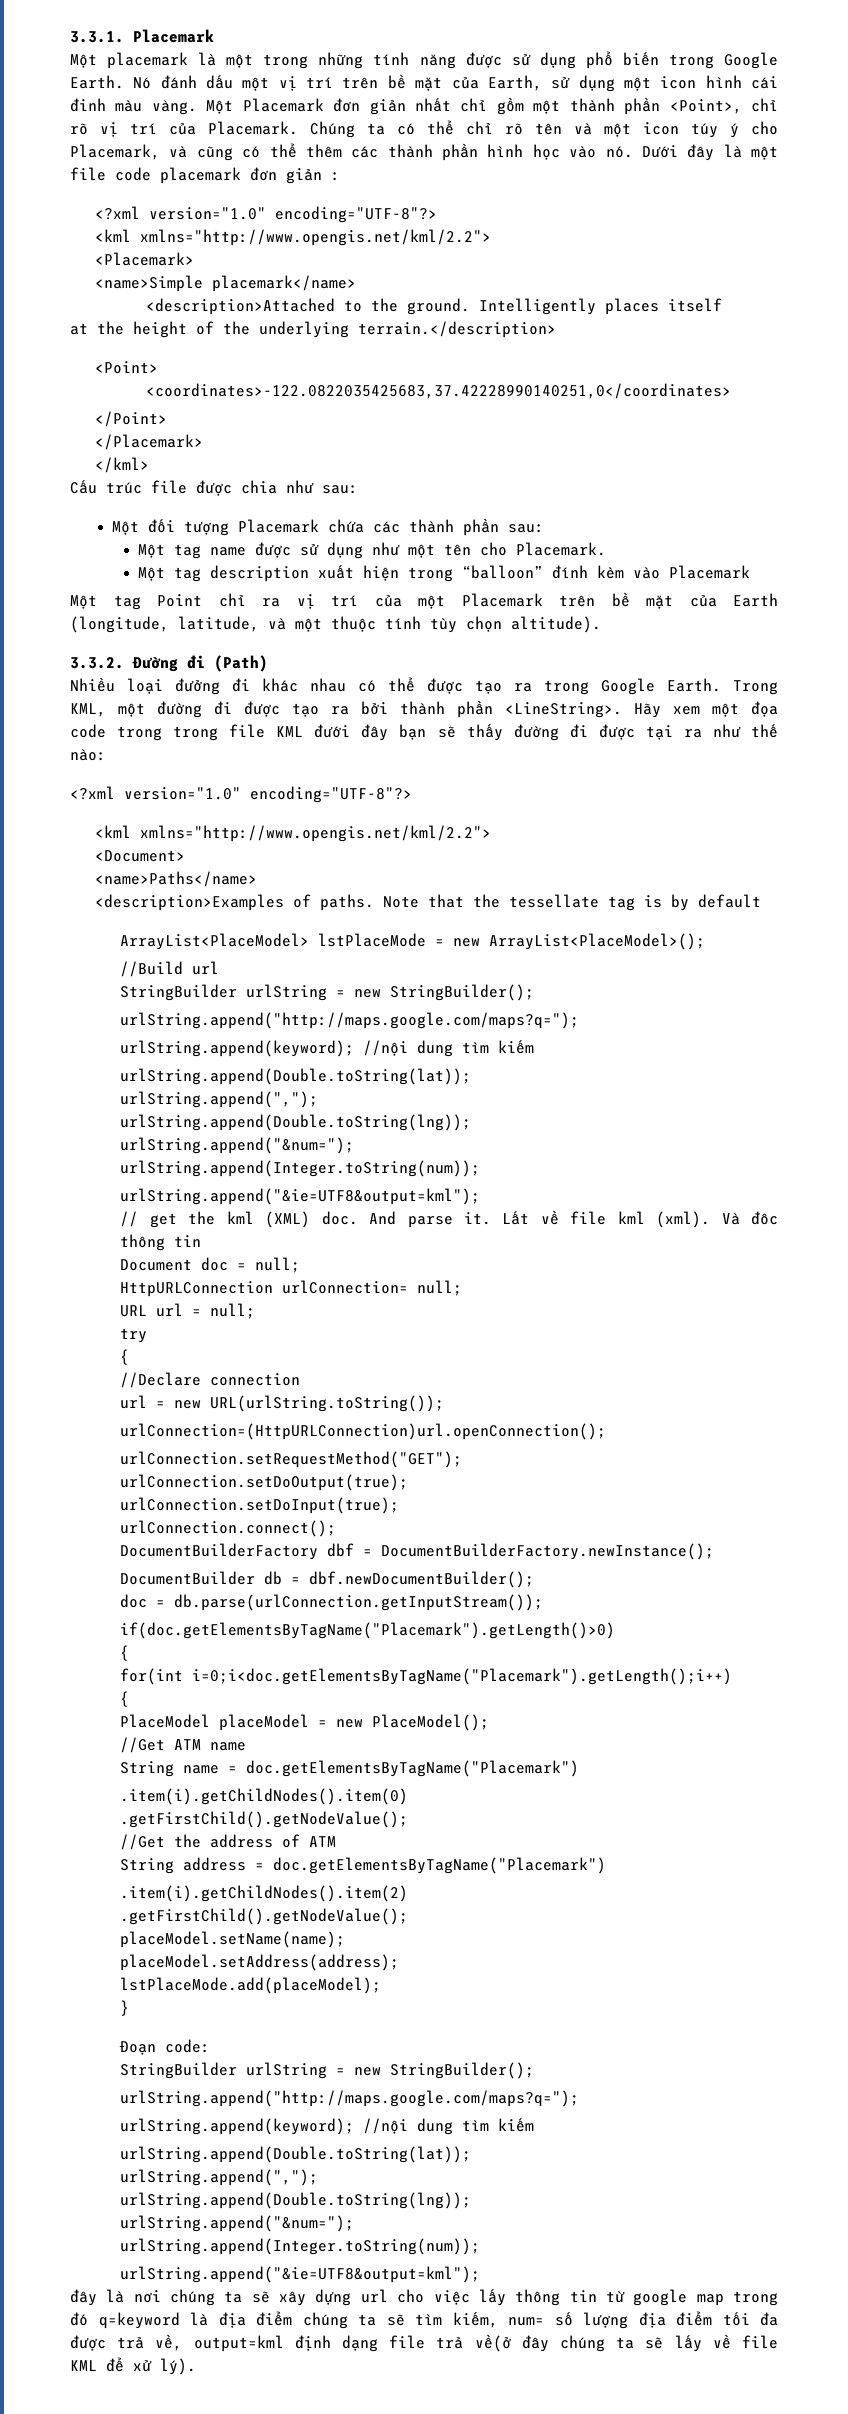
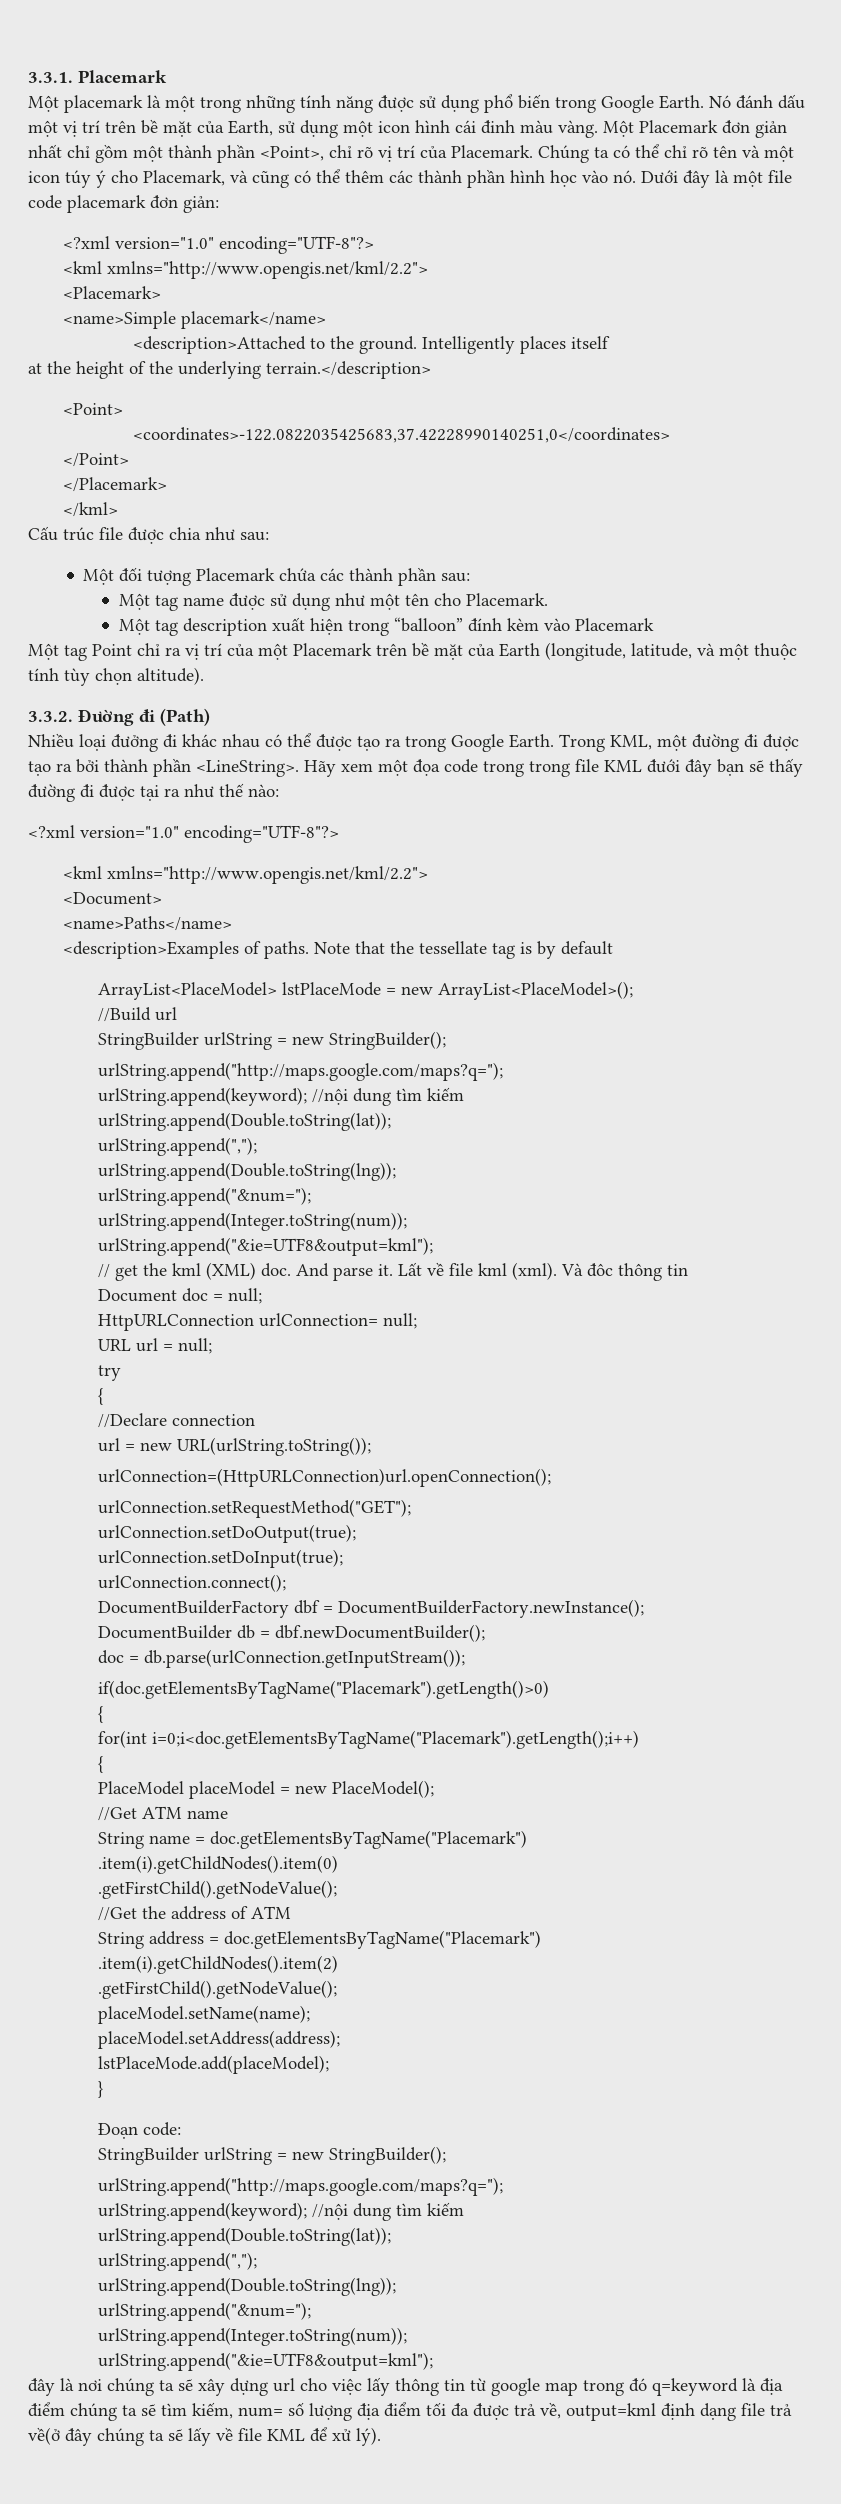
[286,168,340,184] giản : -> [183,196,219,213] giản:

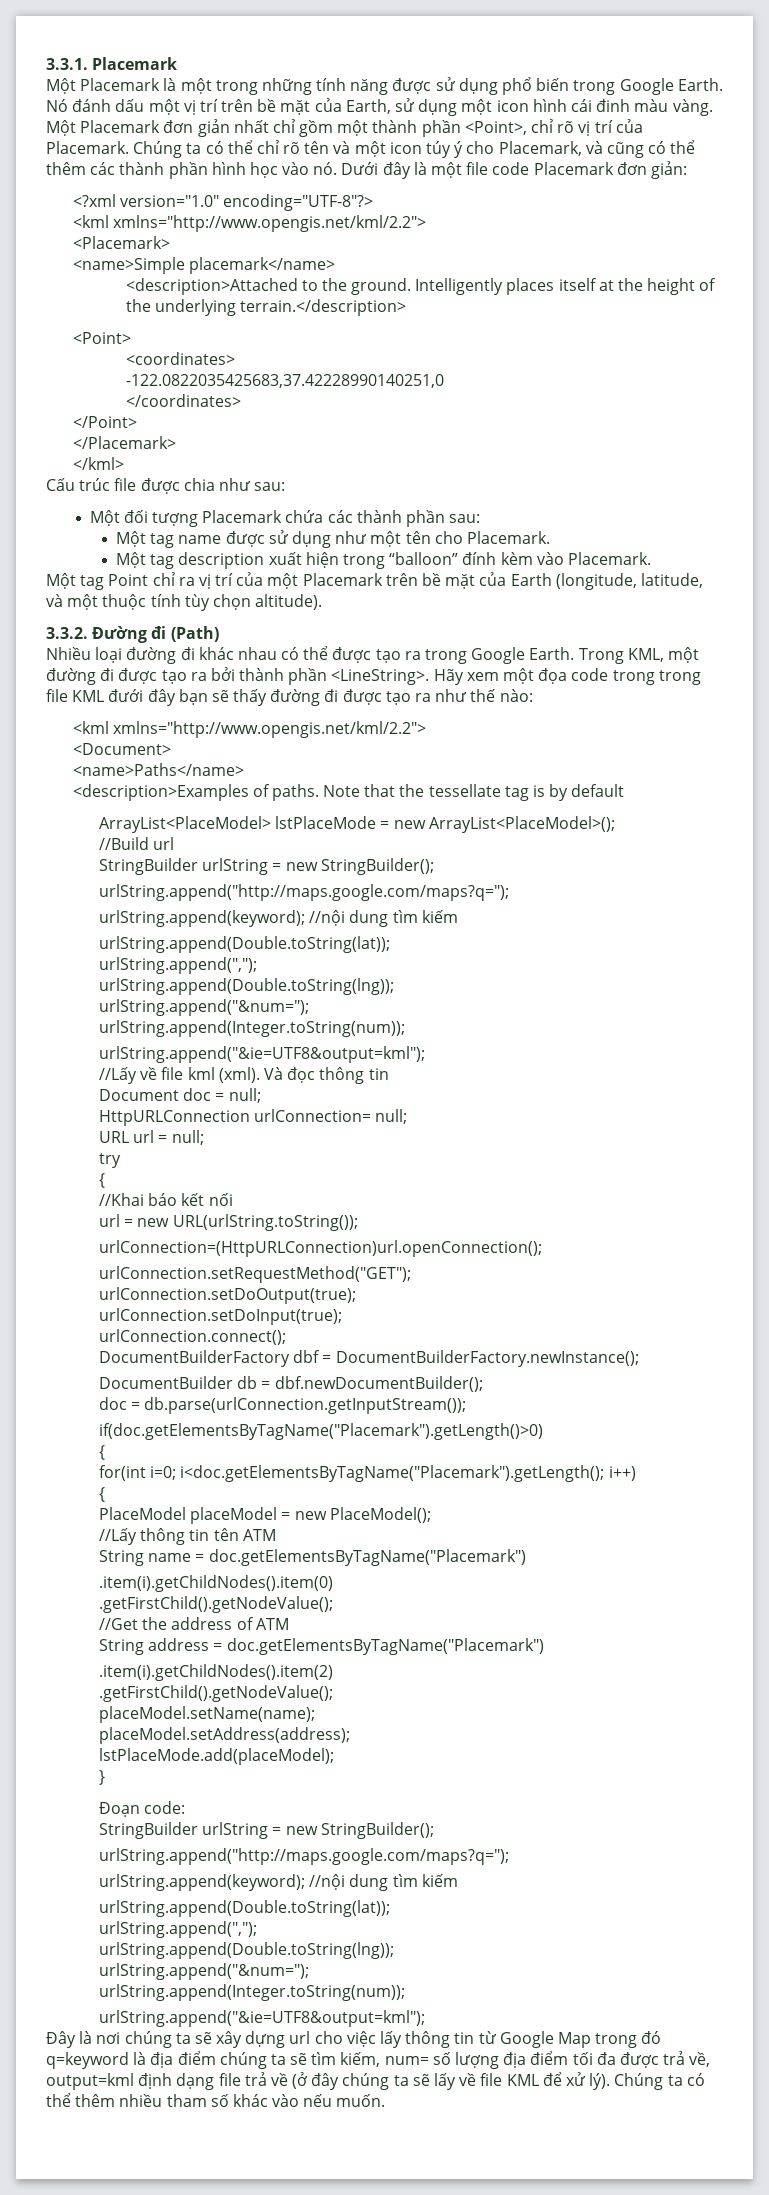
[64,95,143,113] placemark -> [80,78,161,91] Placemark
[67,195,146,213] placemark -> [533,162,614,175] Placemark
(611, 342) // -> (597, 284) none
[133,427,671,443] <coordinates>-122.0822035425683,37.42228990140251,0</coordinates> -> [125,352,235,365] [125,374,444,388] [125,394,241,407] <coordinates> // -122.0822035425683,37.42228990140251,0 // </coordinates>
[574,618,654,631] Placemark -> [567,552,651,565] Placemark.
[111,734,158,752] đưởng -> [126,647,177,664] đường
[140,785,159,801] tại -> [385,691,411,705] tạo
[28,825,339,843] // <?xml version="1.0" encoding="UTF-8"?> -> (533, 695) none
[98,1262,423,1281] // get the kml (XML) doc. And parse it. Lất -> [99,1067,138,1084] //Lấy
[587,1263,614,1277] đôc -> [287,1067,316,1083] đọc
[98,1413,256,1428] //Declare connection -> [99,1193,233,1206] //Khai báo kết nối
[152,1730,640,1749] i=0;i<doc.getElementsByTagName("Placemark").getLength();i++) -> [150,1465,636,1482] i=0; i<doc.getElementsByTagName("Placemark").getLength(); i++)
[98,1806,229,1821] //Get ATM name -> [99,1528,276,1545] //Lấy thông tin tên ATM
[28,2378,55,2396] đây -> [46,2031,76,2048] Đây
[491,2378,578,2396] google map -> [499,2031,591,2048] Google Map
[28,2427,60,2445] về(ở -> [270,2072,309,2089] về (ở
(381, 2436) none -> [614,2073,705,2090] [46,2093,386,2107] Chúng ta có thể thêm nhiều tham số khác vào nếu muốn.

